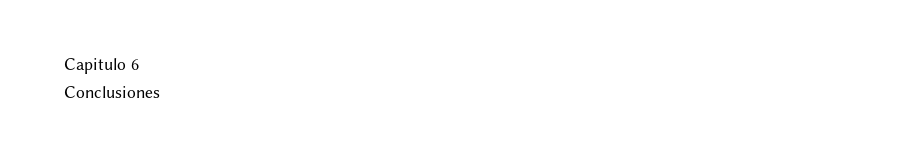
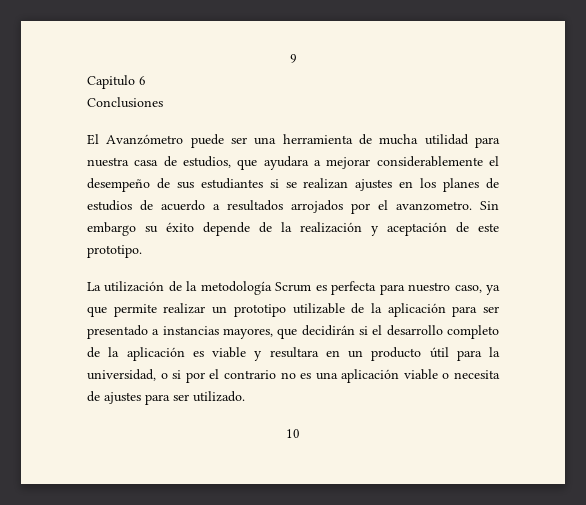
(64, 66) none -> [289,54,297,63] 9 //
(160, 92) none -> [87,134,500,148] [87,156,499,170] [87,178,500,192] [87,200,499,214] [87,222,499,236] [87,245,142,258] [87,281,500,295] [87,303,499,317] [87,325,499,339] [87,347,500,361] [87,369,500,383] [87,391,245,405] [286,429,300,438] // El Avanzómetro puede ser una herramienta de mucha utilidad para nuestra casa de estudios, que ayudara a mejorar considerablemente el desempeño de sus estudiantes si se realizan ajustes en los planes de estudios de acuerdo a resultados arrojados por el avanzometro. Sin embargo su éxito depende de la realización y aceptación de este prototipo. // La utilización de la metodología Scrum es perfecta para nuestro caso, ya que permite realizar un prototipo utilizable de la aplicación para ser presentado a instancias mayores, que decidirán si el desarrollo completo de la aplicación es viable y resultara en un producto útil para la universidad, o si por el contrario no es una aplicación viable o necesita de ajustes para ser utilizado. // 10

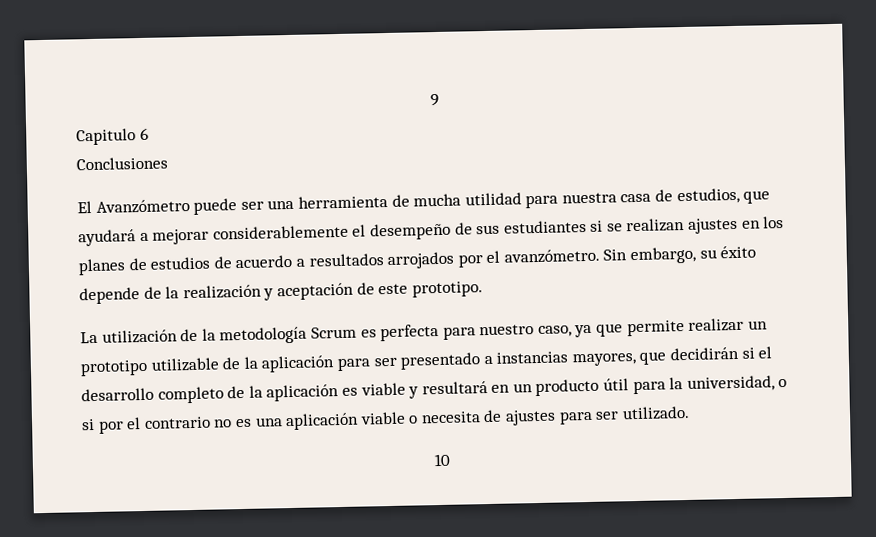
[263,156,309,170] ayudara -> [78,229,136,247] ayudará
[396,201,499,211] [87,222,136,236] avanzometro. Sin embargo -> [503,246,697,265] avanzómetro. Sin embargo,
[269,347,319,358] resultara -> [421,381,488,395] resultará

